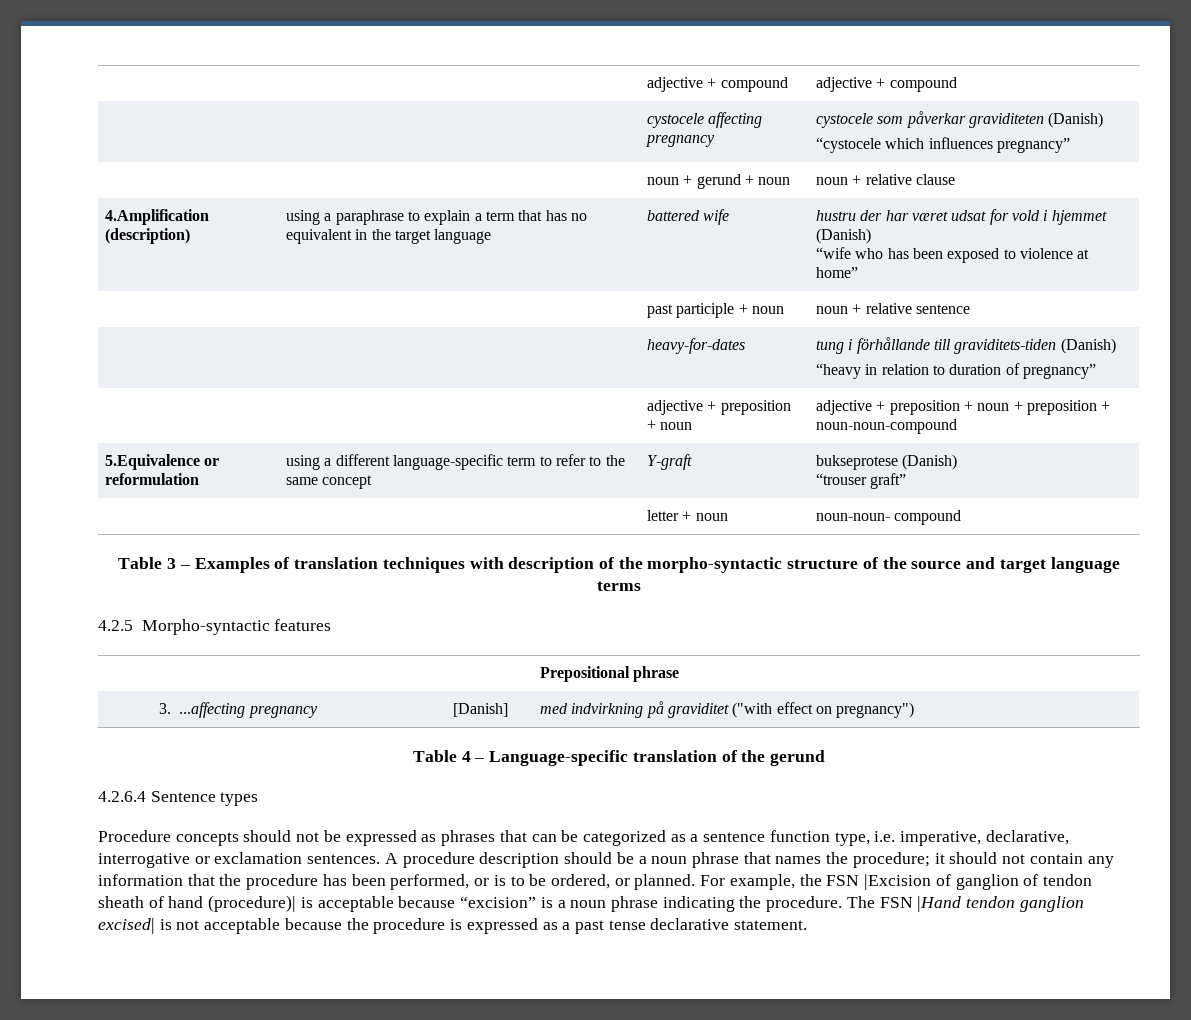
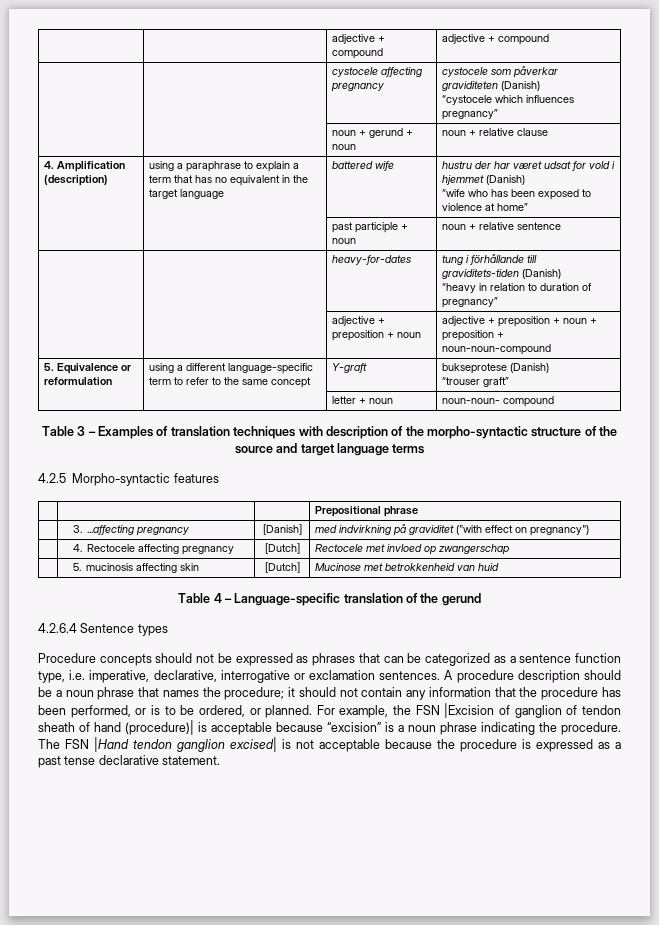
[105,209,210,225] 4.Amplification -> [44,161,126,172] 4. Amplification
[105,454,201,470] 5.Equivalence -> [44,363,119,374] 5. Equivalence
(915, 710) none -> [72,544,235,555] [264,543,300,554] [315,544,510,555] [72,563,200,573] [264,562,300,573] [315,563,500,571] // | 4. Rectocele affecting pregnancy | [Dutch] | Rectocele met invloed op zwangerschap // | 5. mucinosis affecting skin | [Dutch] | Mucinose met betrokkenheid van huid

